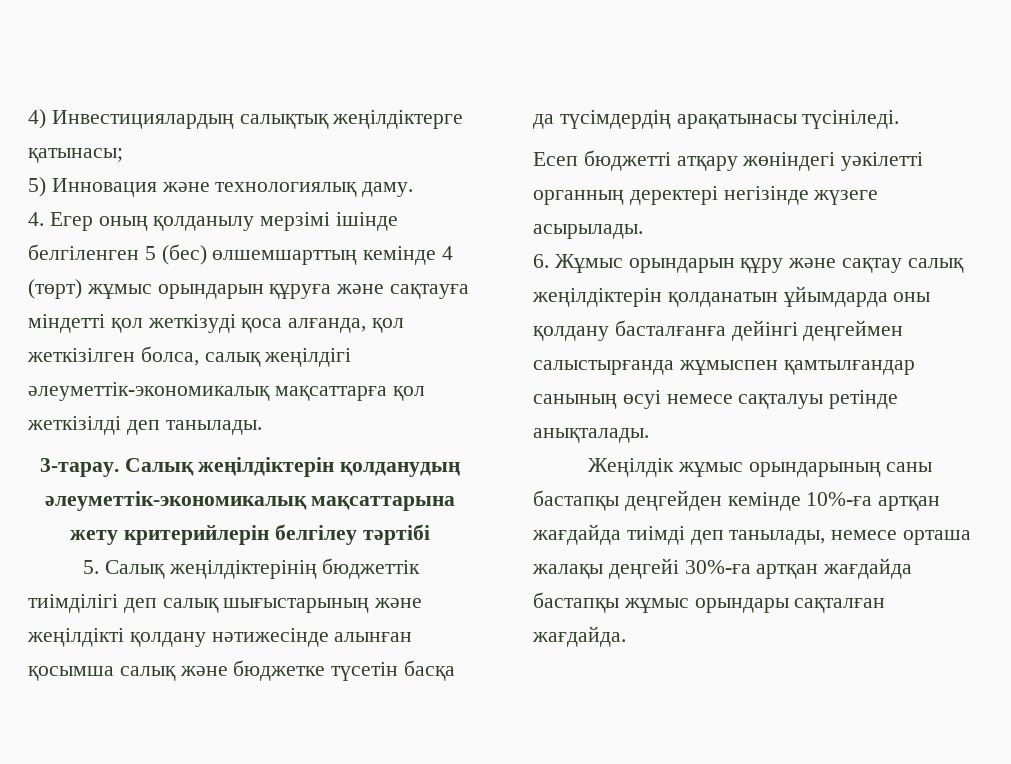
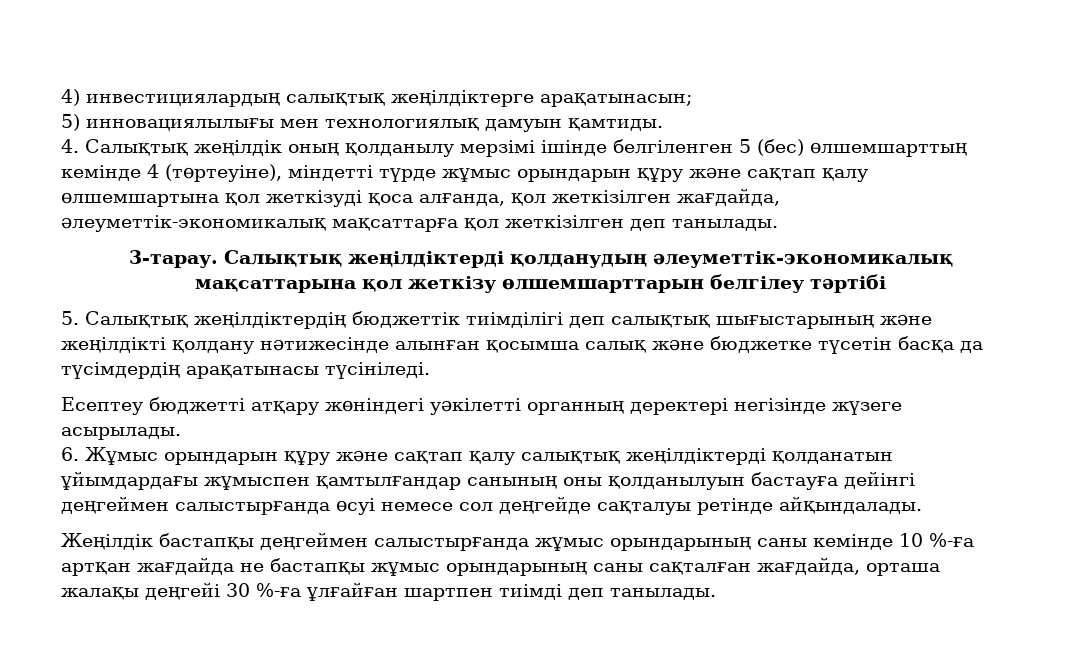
[51,110,234,129] Инвестициялардың -> [86,93,280,107] инвестициялардың
[28,148,123,163] қатынасы; -> [540,93,692,107] арақатынасын;
[51,178,414,197] Инновация және технологиялық даму. -> [86,118,663,132] инновациялылығы мен технологиялық дамуын қамтиды.
[49,212,93,231] Егер -> [85,139,282,156] Салықтық жеңілдік
[28,279,470,299] [28,314,105,333] (төрт) жұмыс орындарын құруға және сақтауға міндетті -> [165,164,868,182] [61,192,219,207] (төртеуіне), міндетті түрде жұмыс орындарын құру және сақтап қалу өлшемшартына
[140,346,352,367] болса, салық жеңілдігі -> [677,188,780,206] жағдайда,
[27,416,121,435] жеткізілді -> [505,215,624,228] жеткізілген
[124,457,335,477] Салық жеңілдіктерін -> [223,250,504,268] Салықтық жеңілдіктерді
[70,525,270,545] жету критерийлерін -> [362,276,704,293] қол жеткізу өлшемшарттарын
[104,560,317,579] Салық жеңілдіктерінің -> [85,311,346,329] Салықтық жеңілдіктердің
[162,598,219,613] салық -> [611,315,710,328] салықтық
[533,152,578,166] Есеп -> [61,397,143,415] Есептеу
[842,258,964,273] [532,286,931,307] [533,320,904,341] [533,360,915,375] [533,390,733,409] сақтау салық жеңілдіктерін қолданатын ұйымдарда оны қолдану басталғанға дейінгі деңгеймен салыстырғанда жұмыспен қамтылғандар санының өсуі немесе -> [394,448,893,465] [60,471,915,490] [61,496,591,515] сақтап қалу салықтық жеңілдіктерді қолданатын ұйымдардағы жұмыспен қамтылғандар санының оны қолданылуын бастауға дейінгі деңгеймен салыстырғанда өсуі немесе сол деңгейде
[533,428,649,443] анықталады. -> [779,496,922,514] айқындалады.
[677,462,933,477] [533,490,941,511] [532,524,972,545] [532,558,913,579] [533,592,886,613] [532,626,626,647] жұмыс орындарының саны бастапқы деңгейден кемінде 10%-ға артқан жағдайда тиімді деп танылады, немесе орташа жалақы деңгейі 30%-ға артқан жағдайда бастапқы жұмыс орындары сақталған жағдайда. -> [159,532,974,551] [61,557,940,576] [61,582,716,601] бастапқы деңгеймен салыстырғанда жұмыс орындарының саны кемінде 10 %-ға артқан жағдайда не бастапқы жұмыс орындарының саны сақталған жағдайда, орташа жалақы деңгейі 30 %-ға ұлғайған шартпен тиімді деп танылады.

